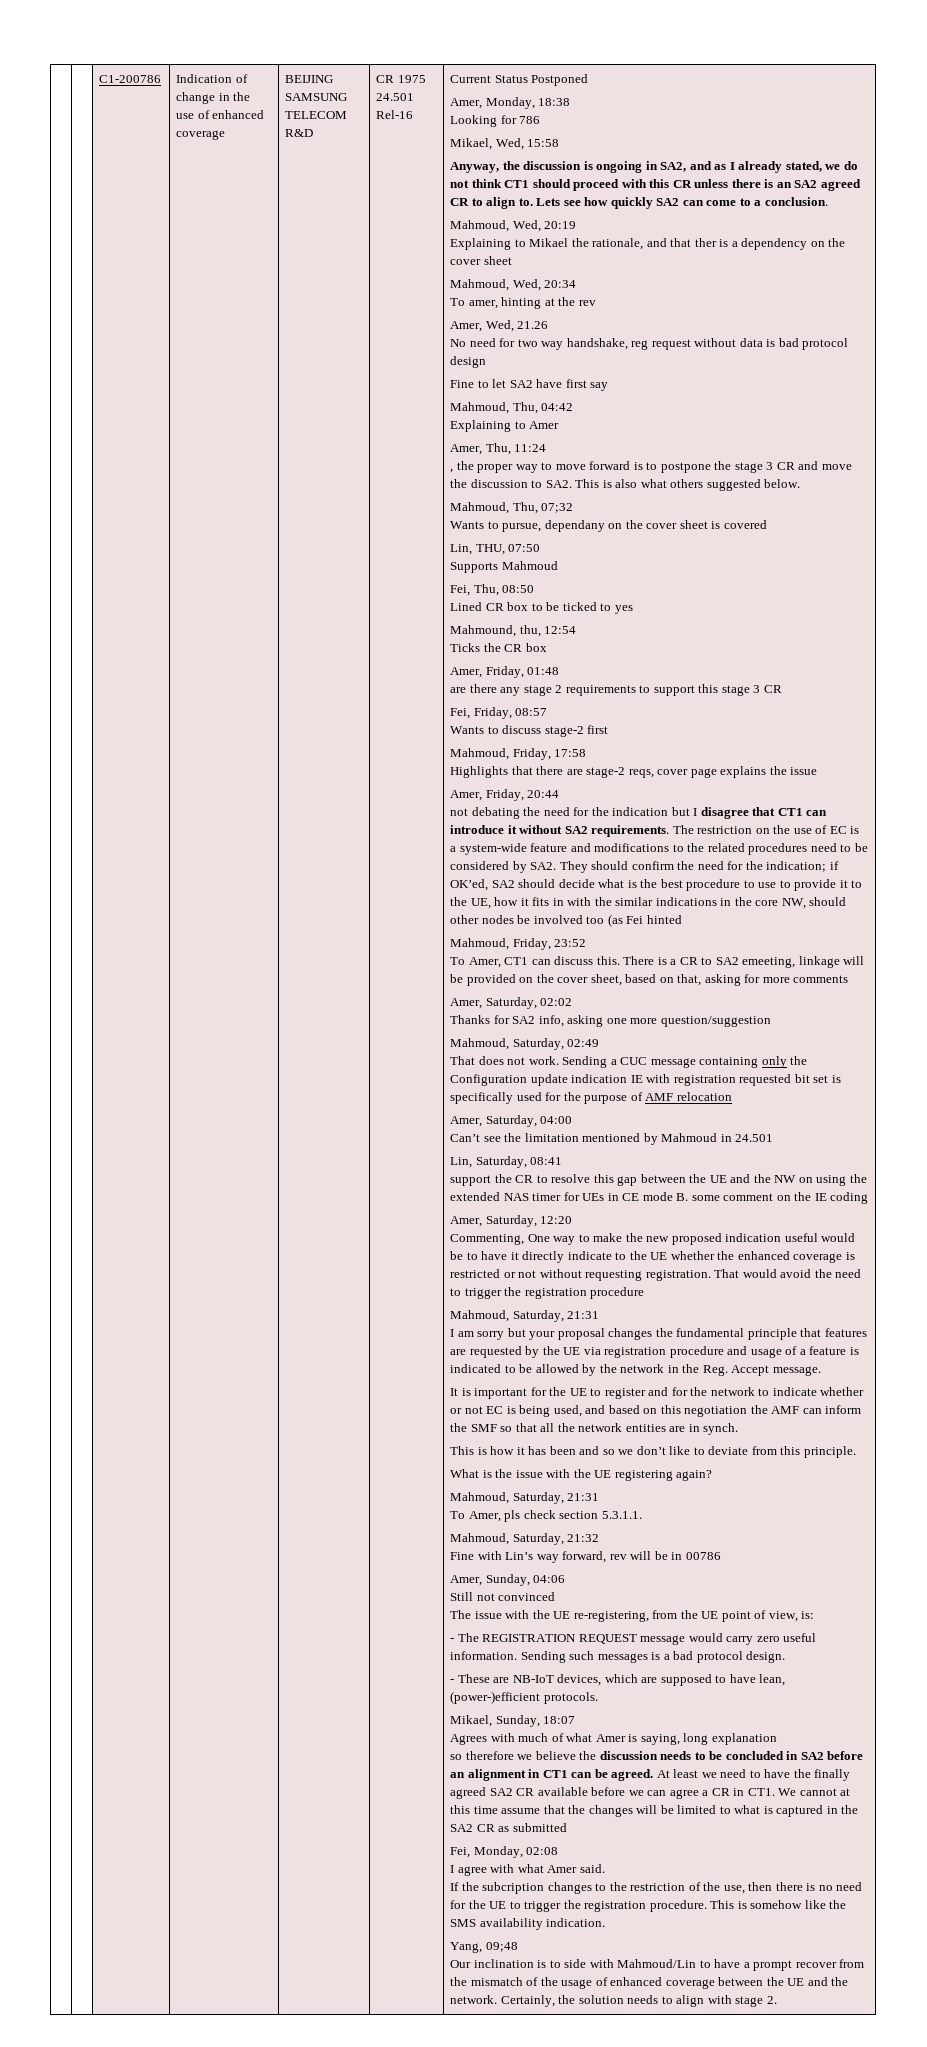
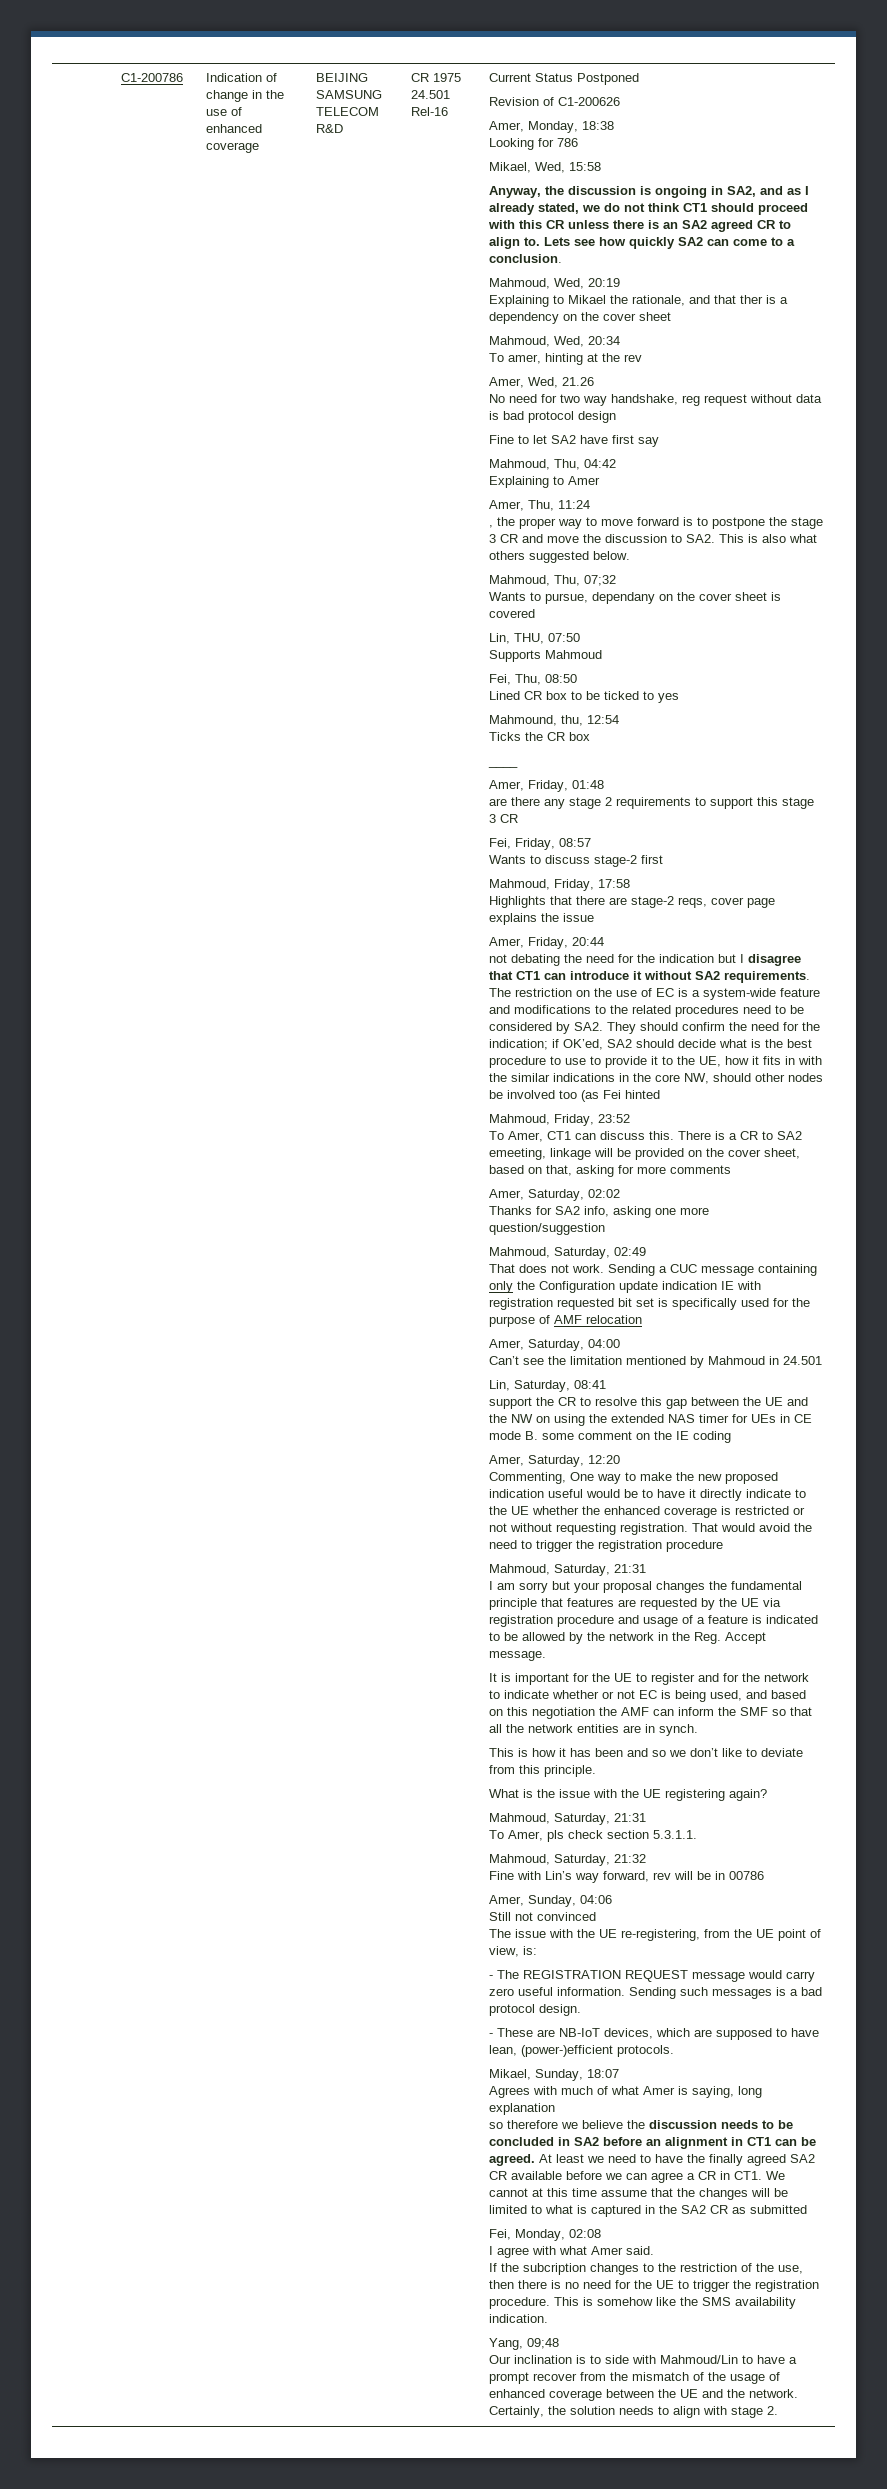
(589, 80) none -> [489,97,621,106] // Revision of C1-200626
(547, 647) none -> [488,765,519,768] // ____

